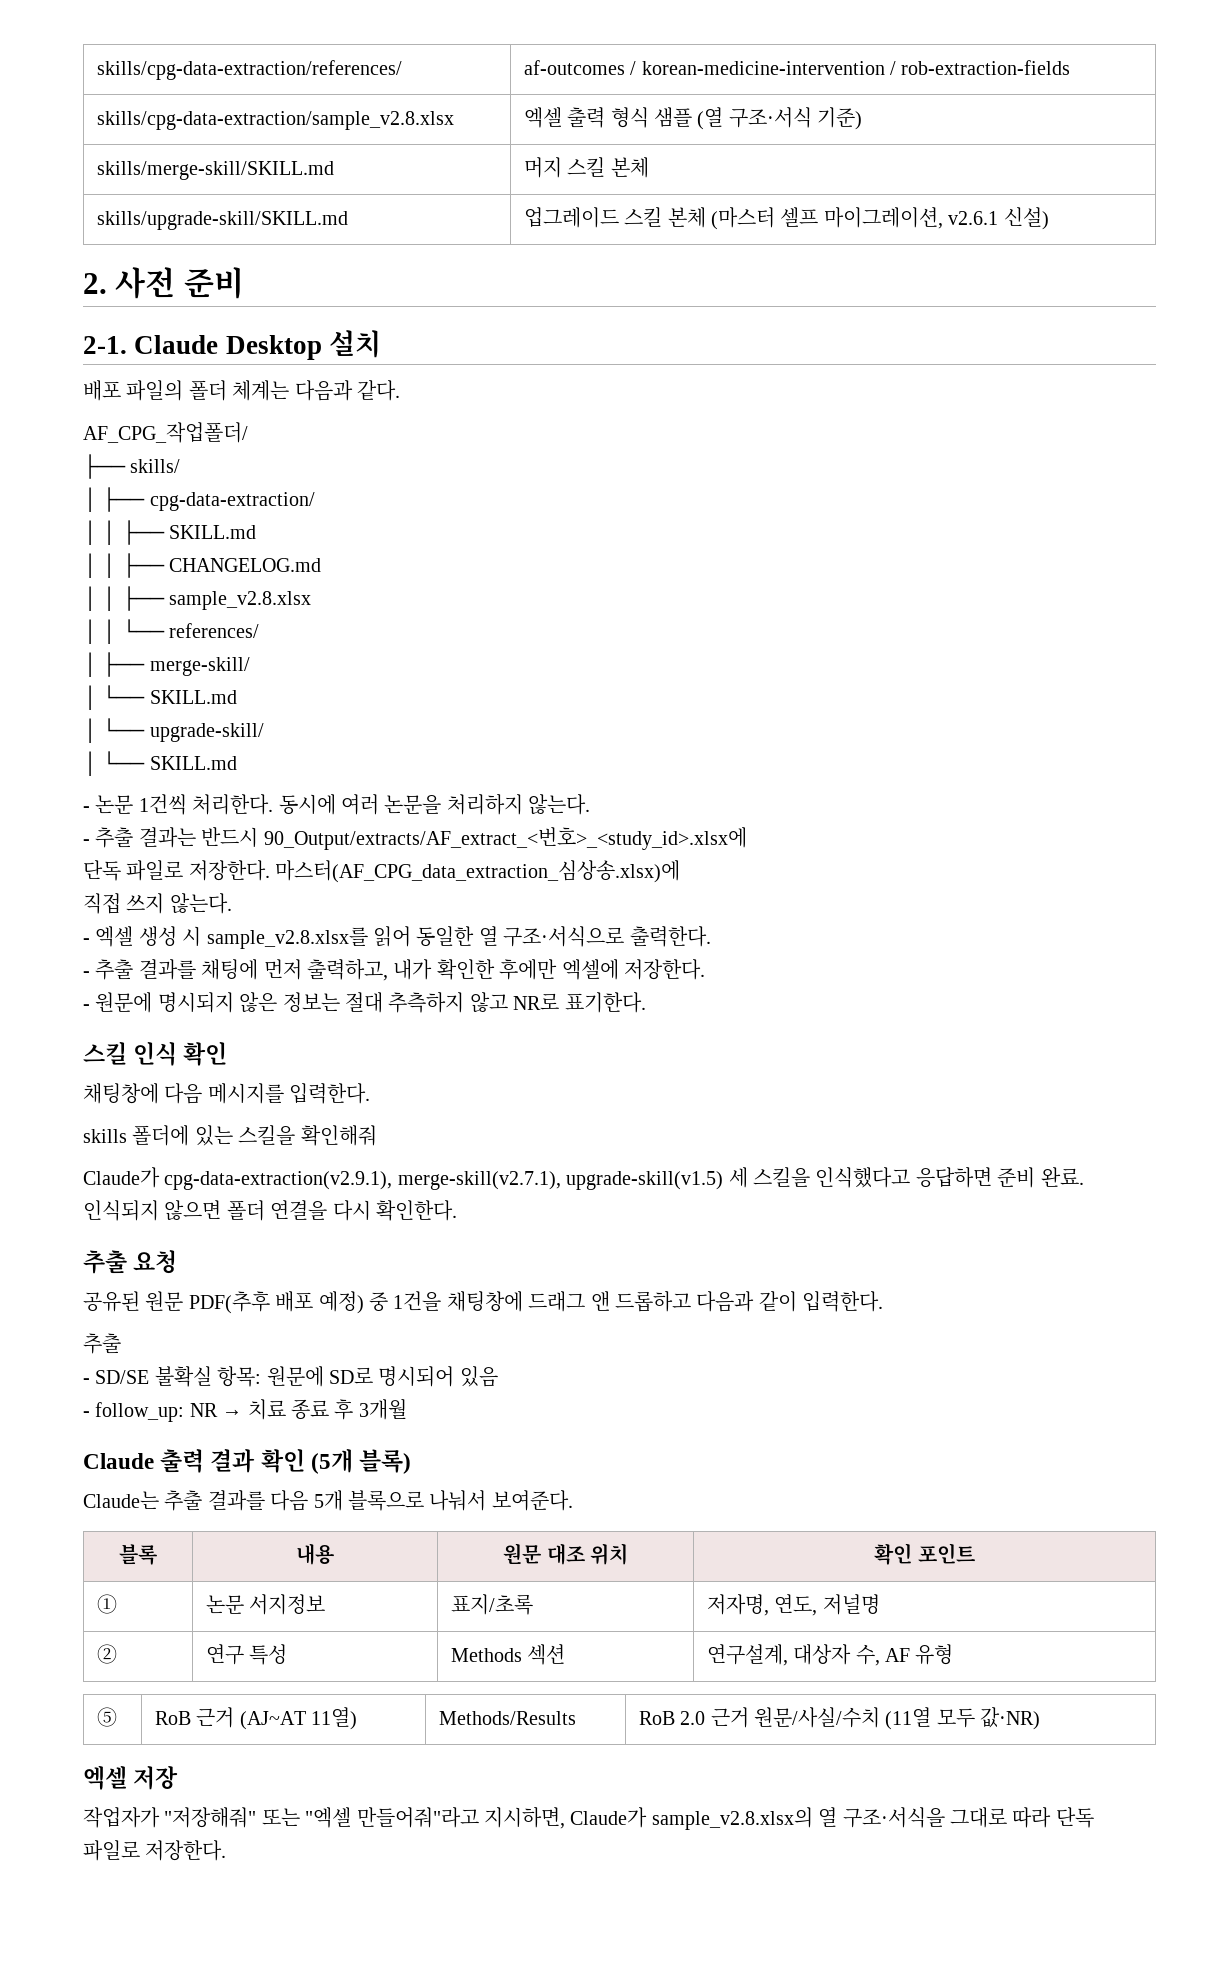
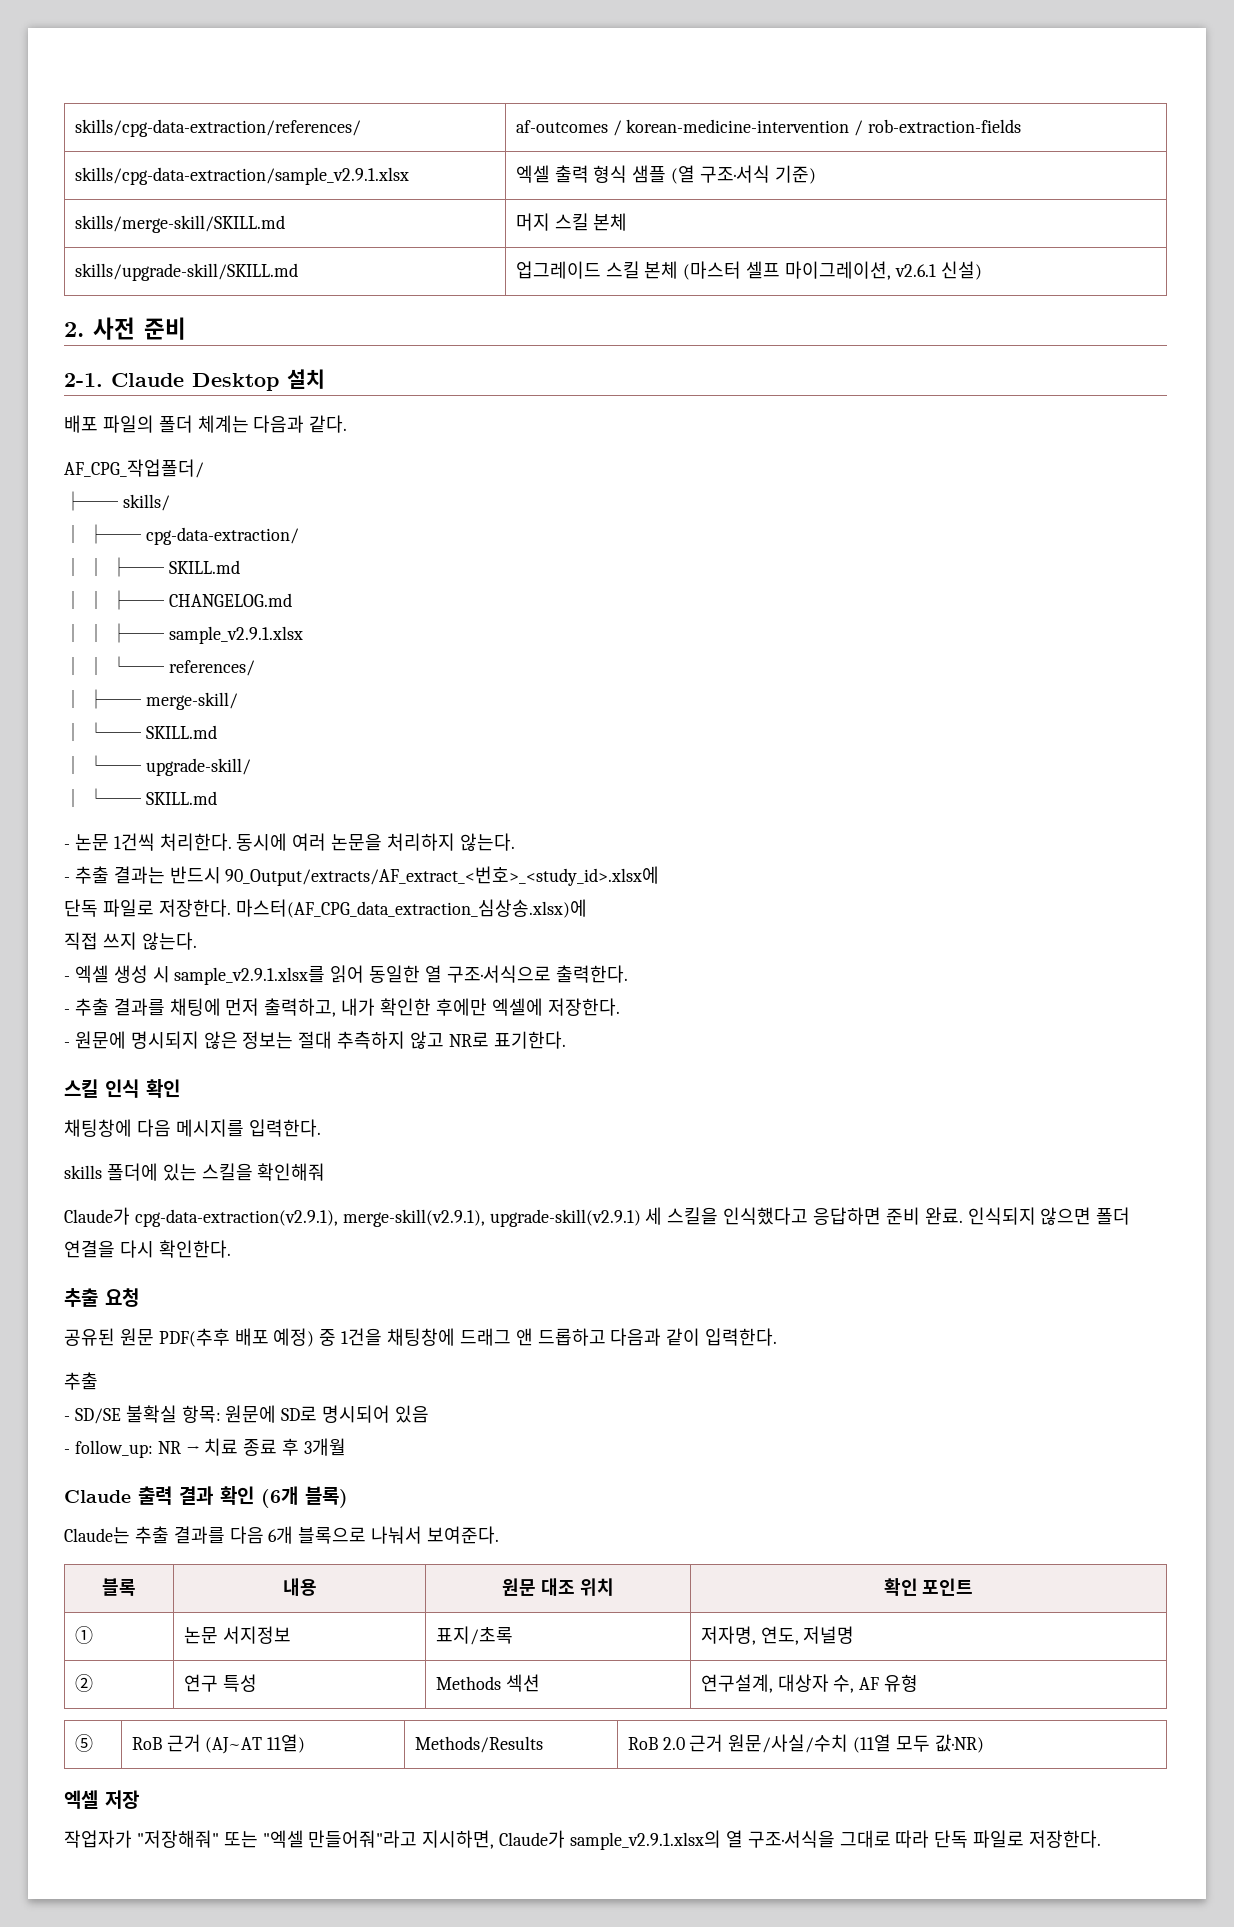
[96,111,454,130] skills/cpg-data-extraction/sample_v2.8.xlsx -> [74,167,409,185] skills/cpg-data-extraction/sample_v2.9.1.xlsx
[169,591,312,610] sample_v2.8.xlsx -> [168,626,303,644] sample_v2.9.1.xlsx
[206,927,368,949] sample_v2.8.xlsx를 -> [174,966,326,985] sample_v2.9.1.xlsx를
[397,1171,724,1190] merge-skill(v2.7.1), upgrade-skill(v1.5) -> [342,1209,641,1227] merge-skill(v2.9.1), upgrade-skill(v2.9.1)
[310,1449,353,1474] (5개 -> [261,1486,298,1508] (6개
[313,1490,343,1511] 5개 -> [268,1526,294,1544] 6개
[651,1807,813,1830] sample_v2.8.xlsx의 -> [570,1830,722,1850] sample_v2.9.1.xlsx의

